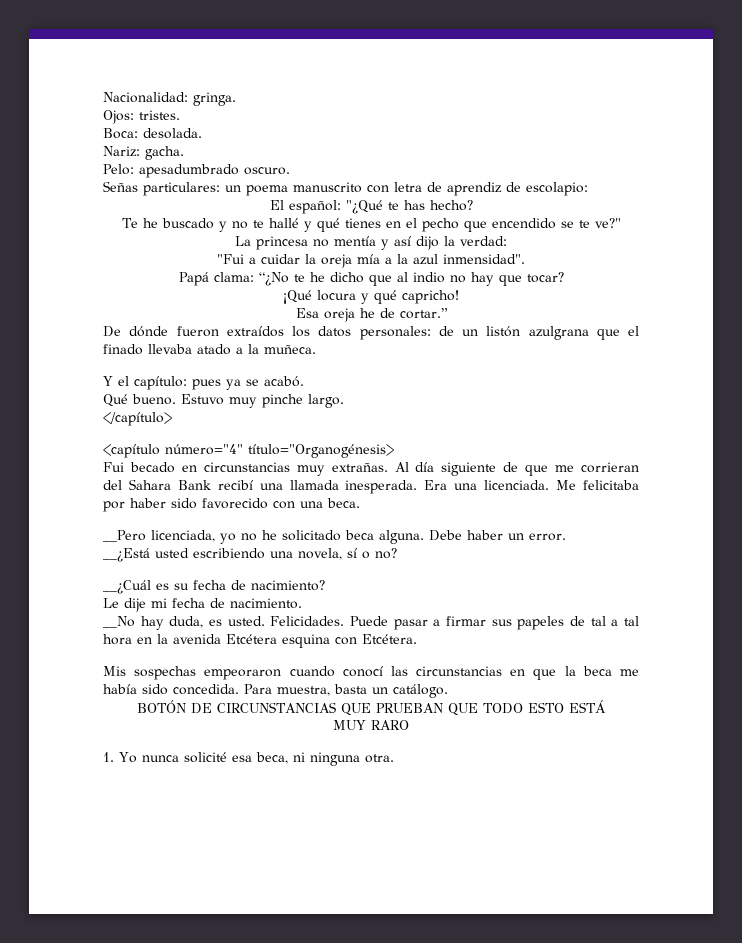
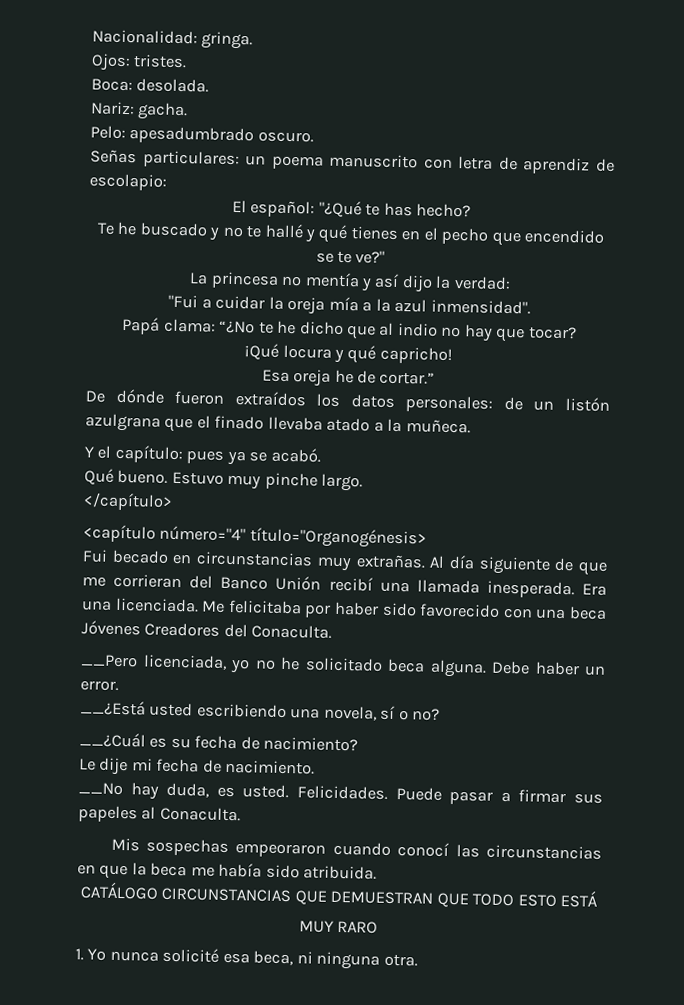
[128,479,211,490] Sahara Bank -> [220,575,322,591] Banco Unión
[327,498,360,508] beca. -> [569,606,608,620] [81,620,333,639] beca Jóvenes Creadores del Conaculta.
[570,616,640,626] [103,634,417,648] de tal a tal hora en la avenida Etcétera esquina con Etcétera. -> [141,806,241,822] al Conaculta.
[173,684,448,698] [137,700,212,714] concedida. Para muestra, basta un catálogo. // BOTÓN DE -> [303,865,378,880] [79,881,159,900] atribuida. // CATÁLOGO
[376,703,443,713] PRUEBAN -> [330,890,434,905] DEMUESTRAN

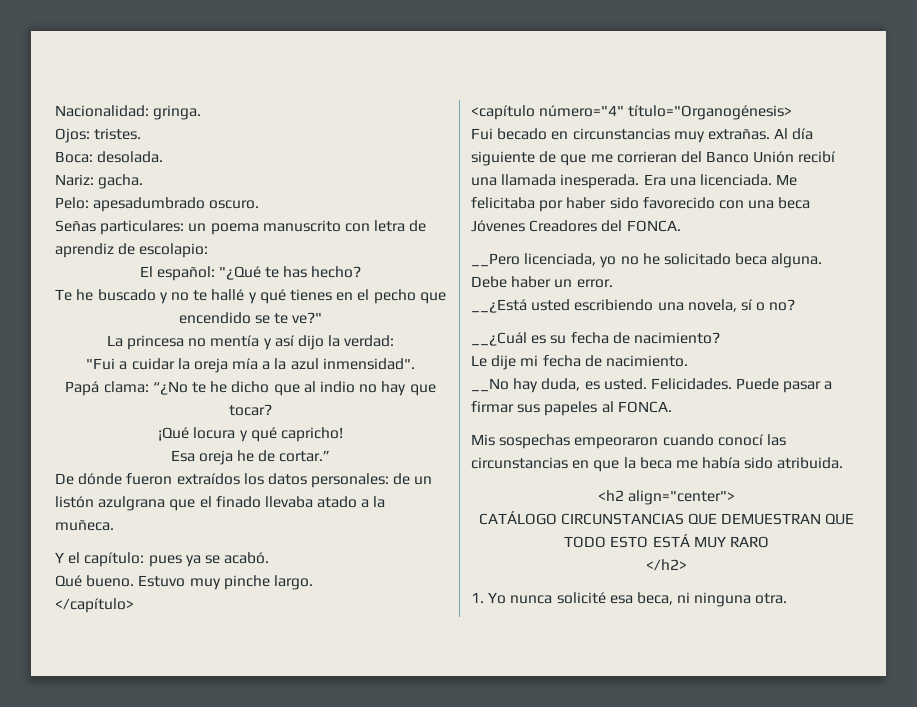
[251,624,333,639] Conaculta. -> [626,220,681,232] FONCA.
[159,806,241,822] Conaculta. -> [617,401,672,413] FONCA.
(378, 872) none -> [597,490,736,505] // <h2 align="center">
(599, 899) // -> (690, 541) none
(379, 927) none -> [646,559,687,571] // </h2>

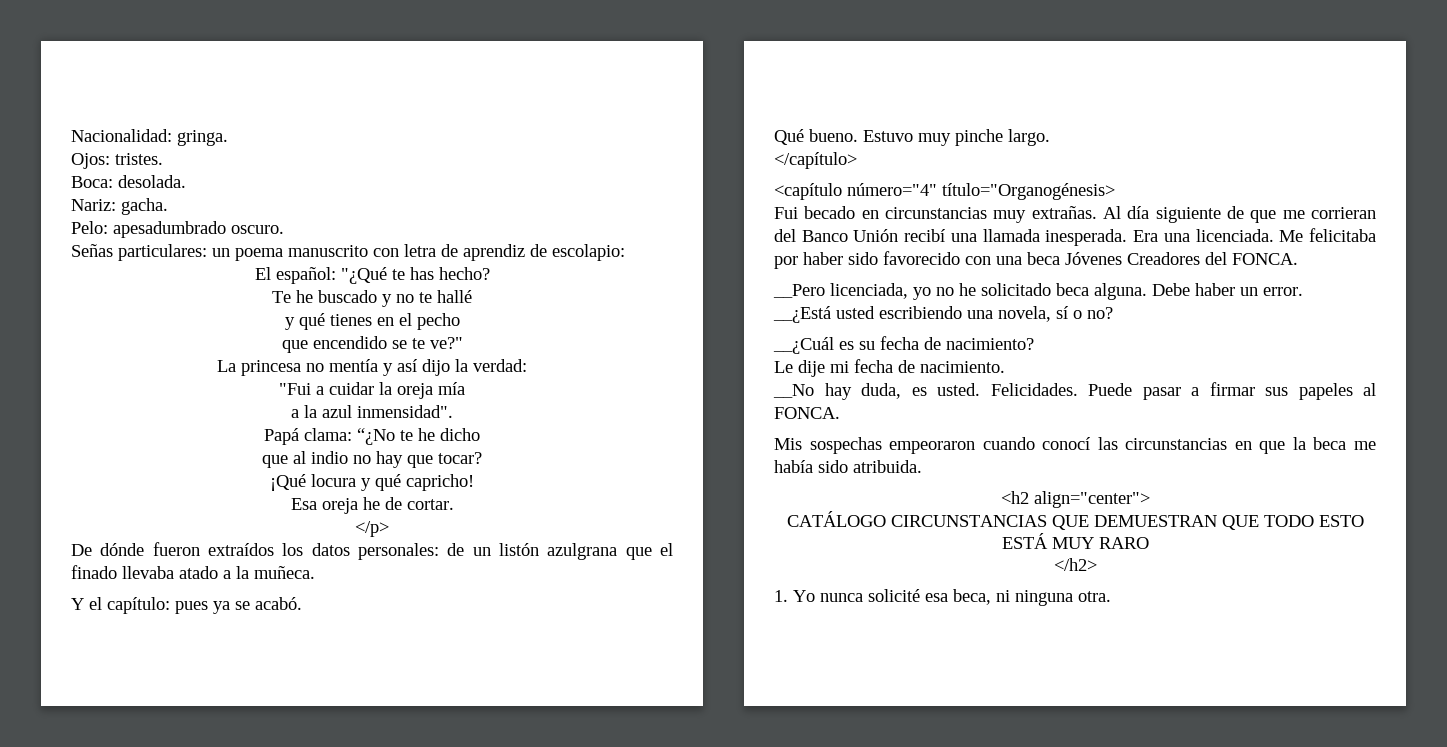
(245, 295) none -> (472, 296) //
(416, 296) none -> (460, 321) //
(259, 364) none -> (465, 388) //
(270, 387) none -> (480, 434) //
[279,450,331,462] cortar.” -> [406,499,454,510] [355,521,389,537] cortar. // </p>

